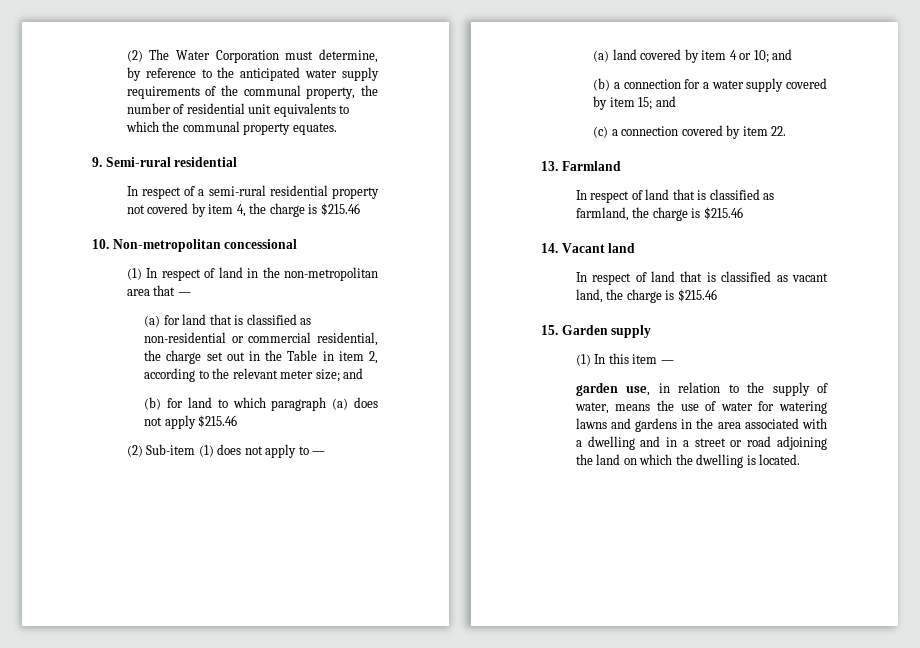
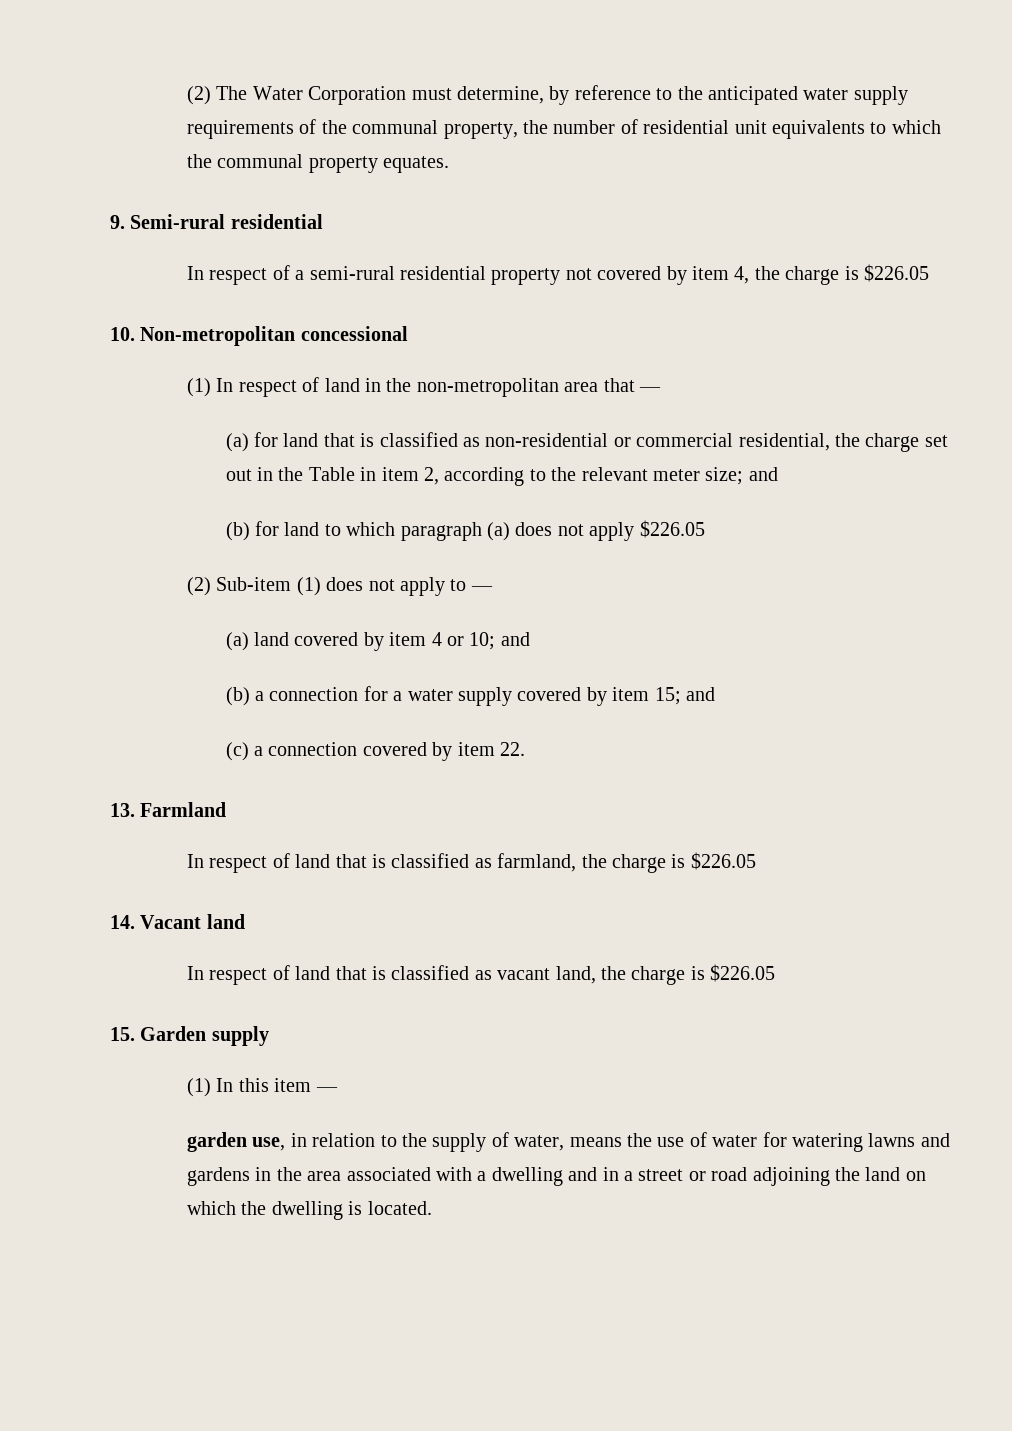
[320,203,360,216] $215.46 -> [864,264,930,282] $226.05
[198,415,238,428] $215.46 -> [639,520,705,538] $226.05
[703,207,743,220] $215.46 -> [690,852,756,870] $226.05
[677,289,717,302] $215.46 -> [710,964,776,982] $226.05

